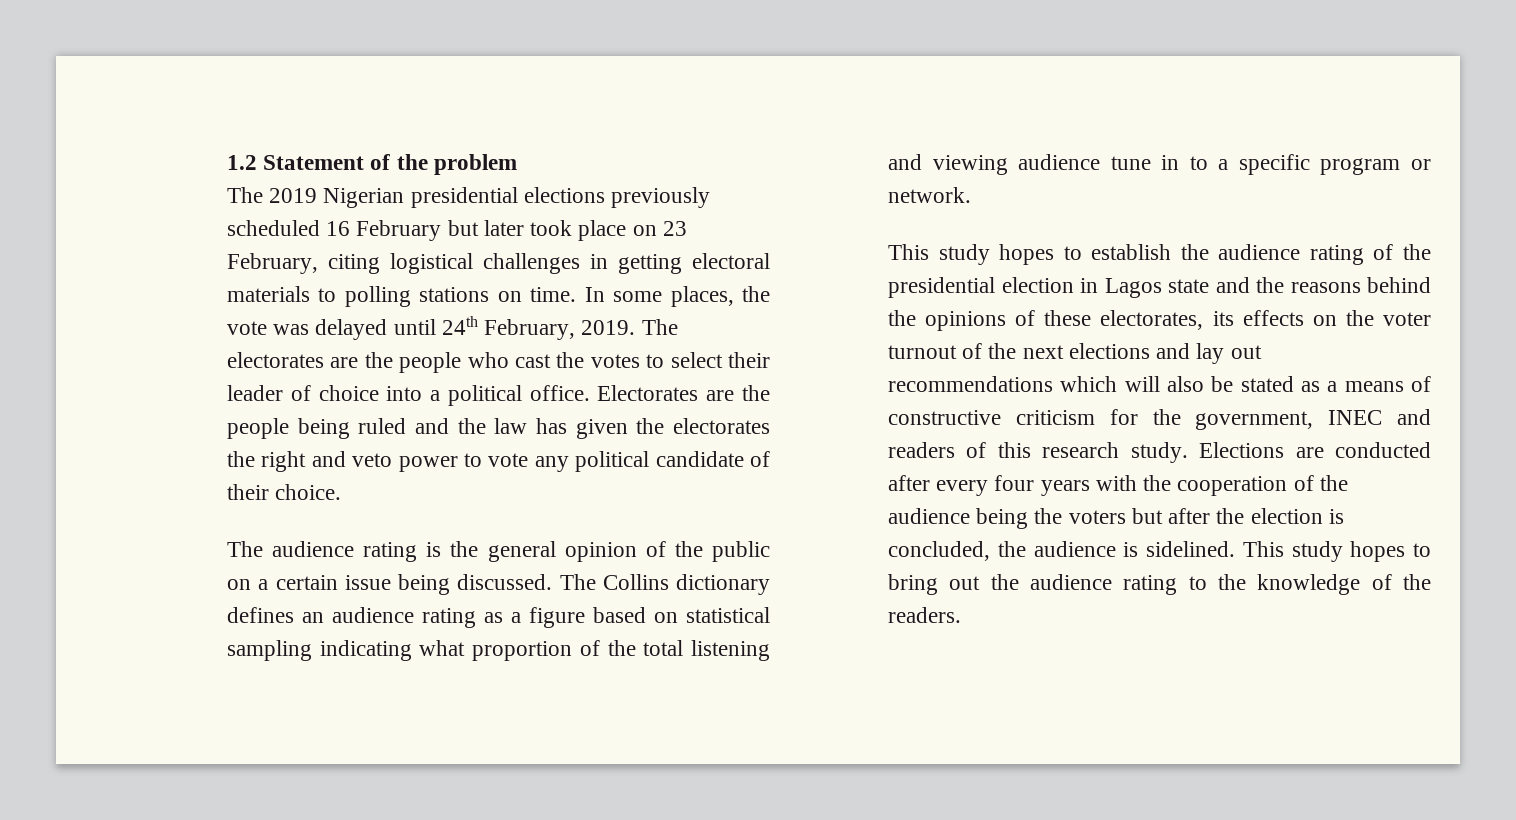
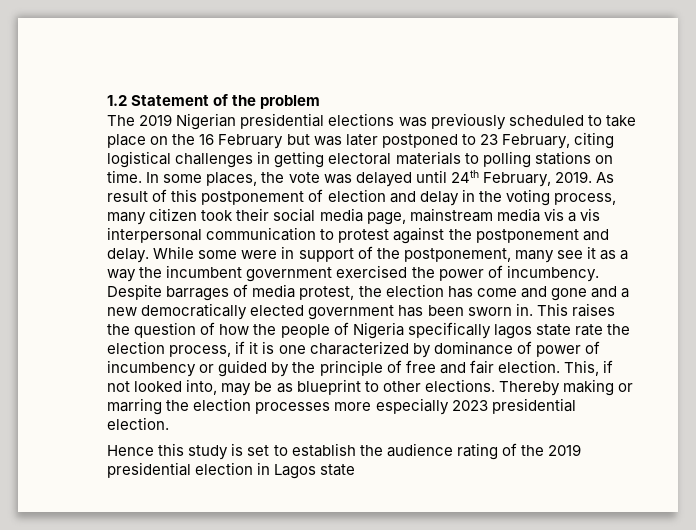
(605, 195) none -> [398,117,427,127] was
[326,220,657,241] 16 February but later took place on -> [587,115,636,127] [107,134,476,149] to take place on the 16 February but was later postponed to
[641,319,678,335] [227,352,771,373] [227,385,771,406] [227,418,770,439] [227,451,771,472] [227,484,342,500] [227,541,771,562] [227,574,770,595] [227,607,771,628] [227,640,771,661] [888,154,1431,175] [888,187,972,203] [888,244,1055,265] The electorates are the people who cast the votes to select their leader of choice into a political office. Electorates are the people being ruled and the law has given the electorates the right and veto power to vote any political candidate of their choice. // The audience rating is the general opinion of the public on a certain issue being discussed. The Collins dictionary defines an audience rating as a figure based on statistical sampling indicating what proportion of the total listening and viewing audience tune in to a specific program or network. // This study hopes -> [595,172,614,183] [107,189,616,206] [107,208,600,225] [107,227,609,244] [107,246,628,263] [107,265,599,282] [107,284,629,301] [107,303,615,320] [107,322,630,339] [107,341,600,358] [107,360,613,377] [107,379,633,396] [107,398,576,415] [107,417,170,430] [107,443,270,460] As result of this postponement of election and delay in the voting process, many citizen took their social media page, mainstream media vis a vis interpersonal communication to protest against the postponement and delay. While some were in support of the postponement, many see it as a way the incumbent government exercised the power of incumbency. Despite barrages of media protest, the election has come and gone and a new democratically elected government has been sworn in. This raises the question of how the people of Nigeria specifically lagos state rate the election process, if it is one characterized by dominance of power of incumbency or guided by the principle of free and fair election. This, if not looked into, may be as blueprint to other elections. Thereby making or marring the election processes more especially 2023 presidential election. // Hence this study is set
(1431, 252) none -> [547,444,581,456] 2019
[1215,277,1431,293] [888,310,1431,331] [888,343,1262,364] [888,376,1431,392] [888,409,1431,430] [888,442,1431,463] [888,475,1348,496] [888,508,1344,529] [888,541,1431,562] [888,574,1431,595] [888,607,962,623] and the reasons behind the opinions of these electorates, its effects on the voter turnout of the next elections and lay out recommendations which will also be stated as a means of constructive criticism for the government, INEC and readers of this research study. Elections are conducted after every four years with the cooperation of the audience being the voters but after the election is concluded, the audience is sidelined. This study hopes to bring out the audience rating to the knowledge of the readers. -> (356, 470) none

